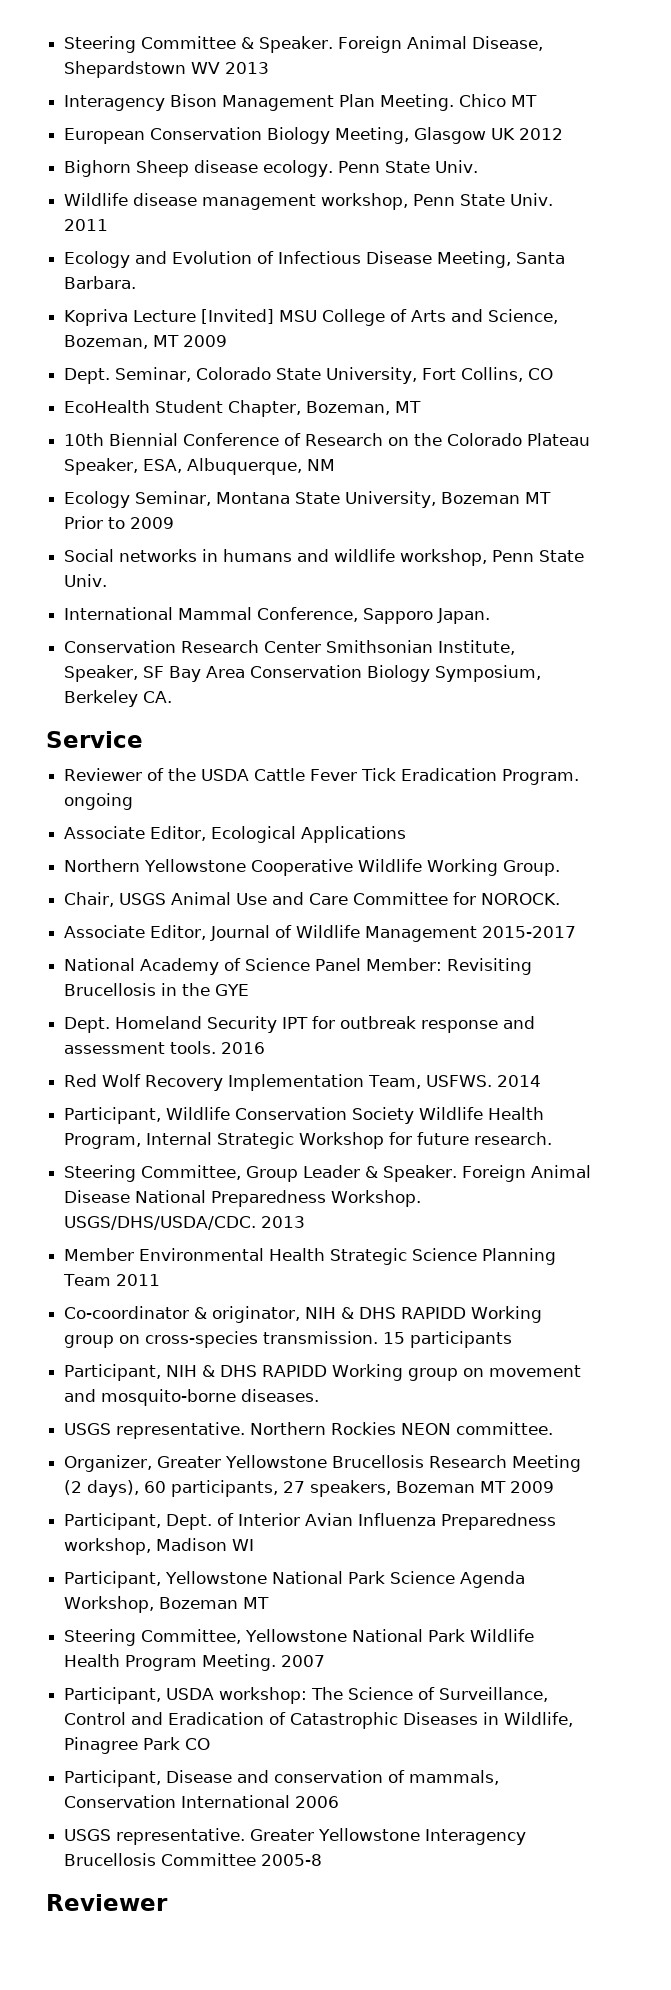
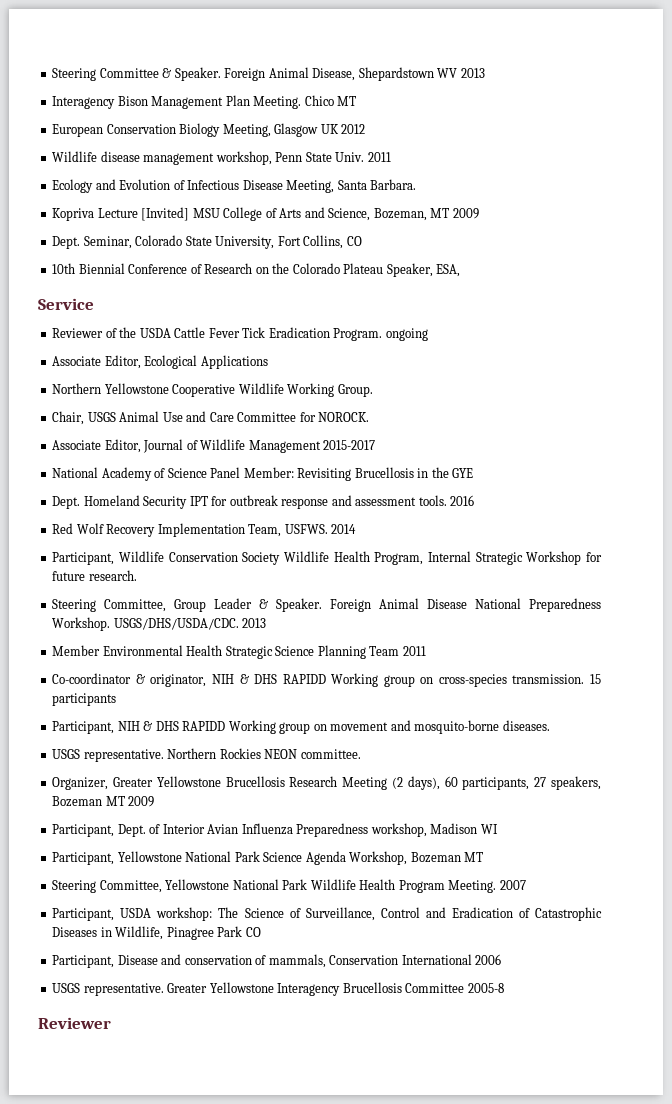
[64,160,479,177] // Bighorn Sheep disease ecology. Penn State Univ. -> (366, 129) none
[64,400,422,417] // EcoHealth Student Chapter, Bozeman, MT -> (362, 241) none
[187,458,336,475] [64,491,552,508] [64,516,175,529] [64,549,585,566] [64,574,108,587] [64,607,491,624] [64,640,516,655] [64,665,542,682] [64,690,173,707] Albuquerque, NM // Ecology Seminar, Montana State University, Bozeman MT Prior to 2009 // Social networks in humans and wildlife workshop, Penn State Univ. // International Mammal Conference, Sapporo Japan. // Conservation Research Center Smithsonian Institute, Speaker, SF Bay Area Conservation Biology Symposium, Berkeley CA. -> (461, 270) none

